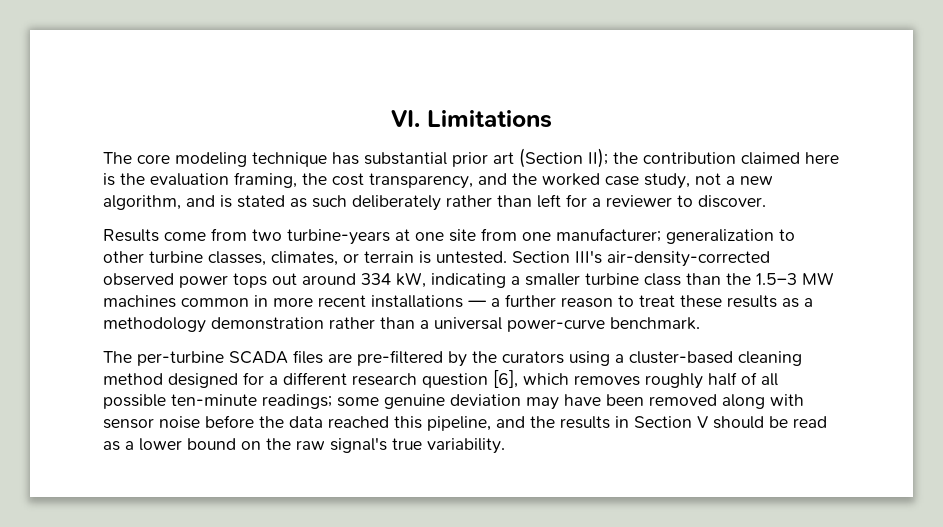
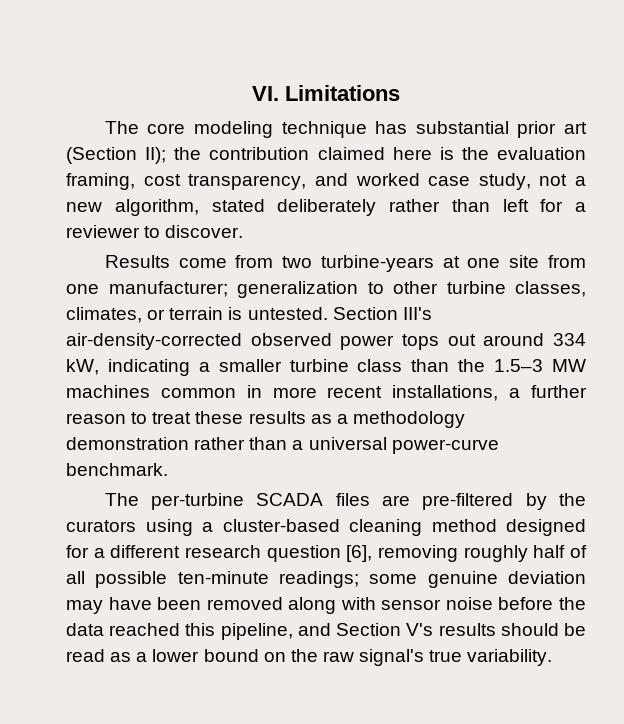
[302,173,327,185] the -> (135, 181) none
[512,173,537,185] the -> (348, 179) none
[186,195,347,208] and is stated as such -> [211,199,265,212] stated
[371,295,487,308] installations — -> [392,385,499,401] installations,
[523,373,640,386] which removes -> [378,545,459,562] removing
[530,416,708,429] the results in Section V -> [336,623,496,636] Section V's results

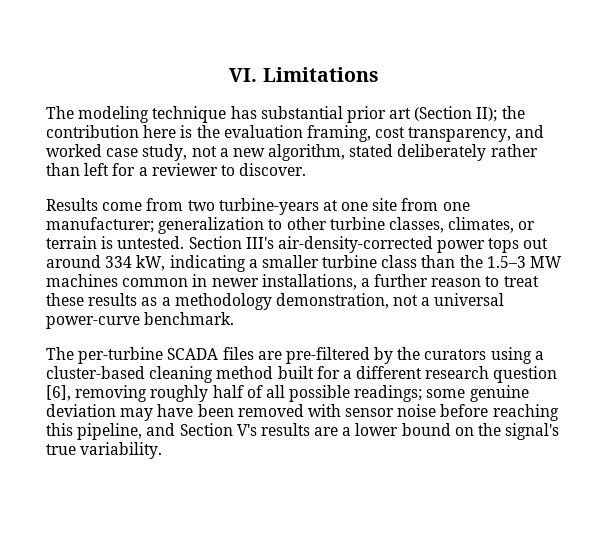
[147,123,186,134] core -> (74, 112) none
[317,147,385,160] claimed -> (139, 131) none
[250,333,332,346] observed -> (433, 244) none
[272,386,383,398] more recent -> [211,278,259,287] newer
[66,437,288,450] demonstration rather than -> [275,293,419,309] demonstration, not
[506,519,586,536] designed -> [277,366,314,379] built
[177,571,269,584] ten-minute -> (351, 393) none
[288,597,337,614] along -> (304, 410) none
[559,597,586,610] [66,623,181,636] the data reached -> [492,404,559,421] reaching
[500,623,586,636] [66,649,132,662] should be read as -> [314,427,339,436] are
[322,651,354,662] raw -> (502, 429) none

